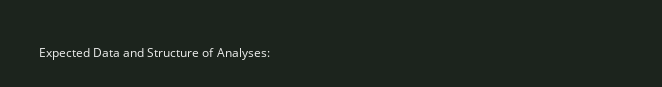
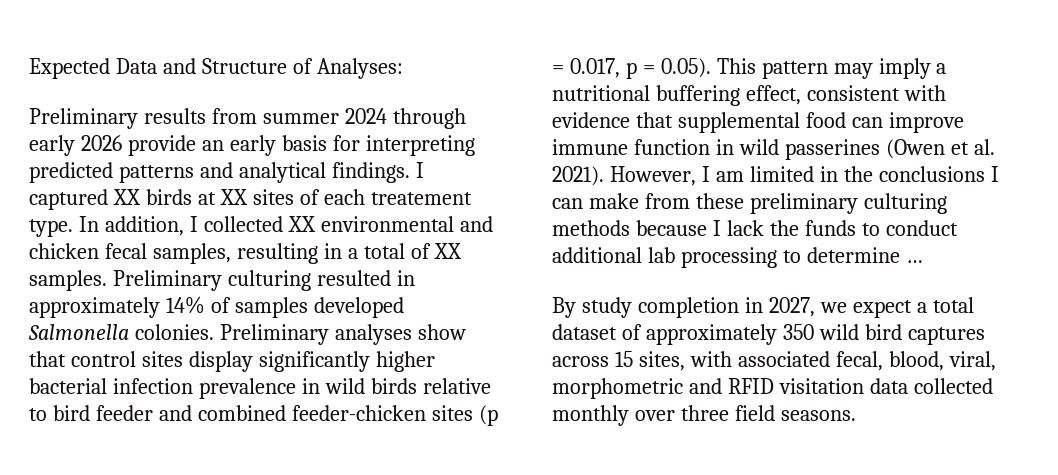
(270, 54) none -> [29,108,466,129] [29,135,475,156] [29,162,424,183] [29,189,472,210] [29,216,493,237] [29,243,462,264] [29,270,415,291] [29,296,404,318] [28,324,466,345] [29,351,435,372] [29,378,491,399] [29,405,498,426] [552,58,947,79] [552,85,946,106] [552,112,964,133] [552,139,995,160] [552,166,999,186] [552,193,947,214] [552,220,958,236] [552,247,923,268] [552,297,974,318] [552,324,985,345] [552,351,996,371] [552,378,993,399] [552,405,856,426] // Preliminary results from summer 2024 through early 2026 provide an early basis for interpreting predicted patterns and analytical findings. I captured XX birds at XX sites of each treatement type. In addition, I collected XX environmental and chicken fecal samples, resulting in a total of XX samples. Preliminary culturing resulted in approximately 14% of samples developed Salmonella colonies. Preliminary analyses show that control sites display significantly higher bacterial infection prevalence in wild birds relative to bird feeder and combined feeder-chicken sites (p = 0.017, p = 0.05). This pattern may imply a nutritional buffering effect, consistent with evidence that supplemental food can improve immune function in wild passerines (Owen et al. 2021). However, I am limited in the conclusions I can make from these preliminary culturing methods because I lack the funds to conduct additional lab processing to determine … // By study completion in 2027, we expect a total dataset of approximately 350 wild bird captures across 15 sites, with associated fecal, blood, viral, morphometric and RFID visitation data collected monthly over three field seasons.

